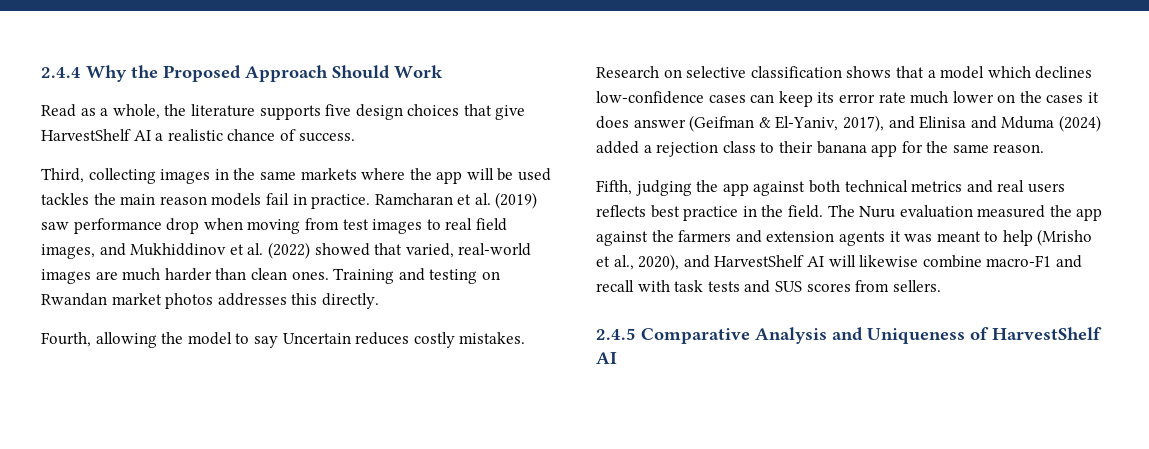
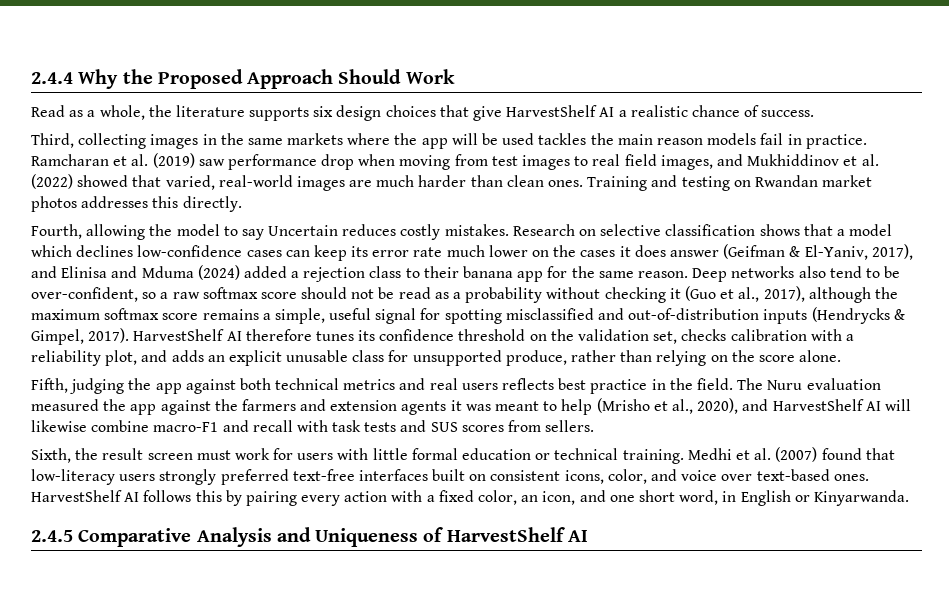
[325,104,352,116] five -> [313,106,334,117] six
(1045, 148) none -> [692,266,901,282] [31,286,898,303] [31,307,905,324] [31,328,854,345] [31,350,842,366] Deep networks also tend to be over-confident, so a raw softmax score should not be read as a probability without checking it (Guo et al., 2017), although the maximum softmax score remains a simple, useful signal for spotting misclassified and out-of-distribution inputs (Hendrycks & Gimpel, 2017). HarvestShelf AI therefore tunes its confidence threshold on the validation set, checks calibration with a reliability plot, and adds an explicit unusable class for unsupported produce, rather than relying on the score alone.
(941, 286) none -> [31,447,895,464] [31,469,869,485] [31,490,909,506] // Sixth, the result screen must work for users with little formal education or technical training. Medhi et al. (2007) found that low-literacy users strongly preferred text-free interfaces built on consistent icons, color, and voice over text-based ones. HarvestShelf AI follows this by pairing every action with a fixed color, an icon, and one short word, in English or Kinyarwanda.

